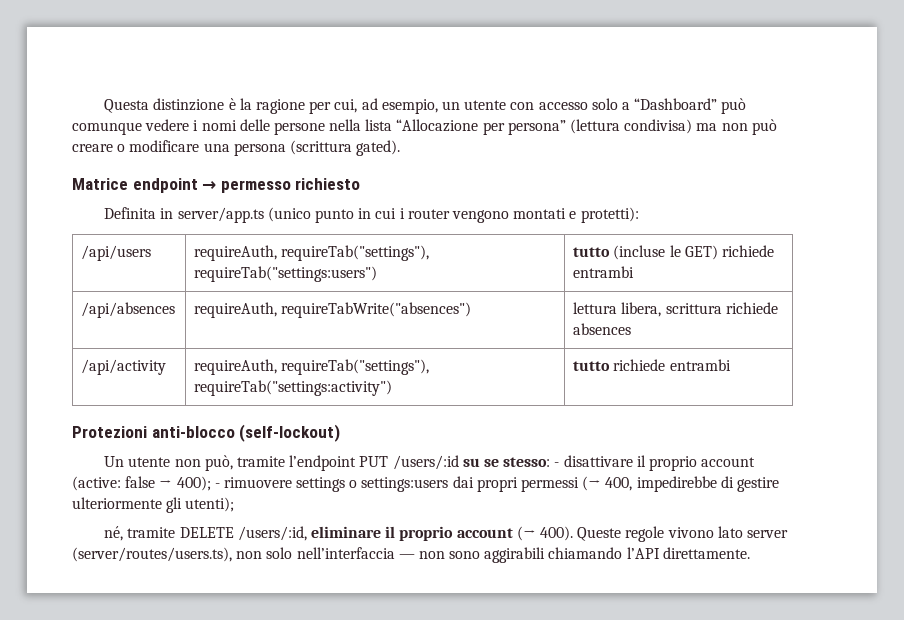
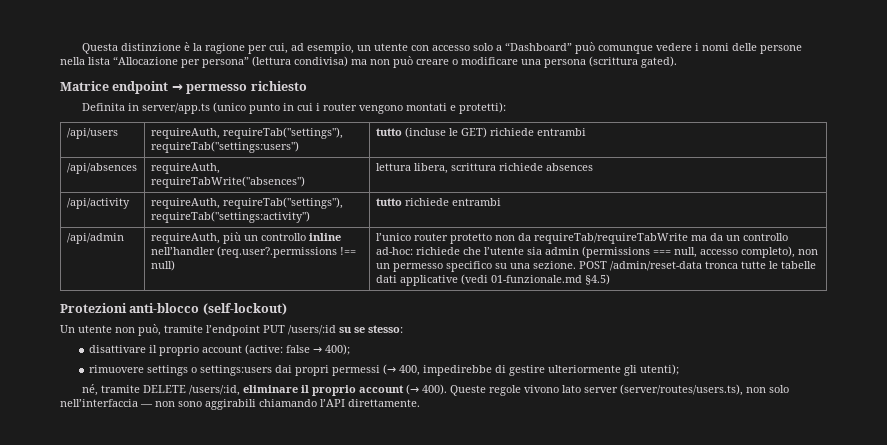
(731, 365) none -> [66,233,124,244] [150,232,341,244] [150,246,356,258] [150,260,175,271] [375,233,788,244] [375,246,818,258] [375,261,816,272] [375,274,610,286] // /api/admin | requireAuth, più un controllo inline nell’handler (req.user?.permissions !== null) | l’unico router protetto non da requireTab/requireTabWrite ma da un controllo ad-hoc: richiede che l’utente sia admin (permissions === null, accesso completo), non un permesso specifico su una sezione. POST /admin/reset-data tronca tutte le tabelle dati applicative (vedi 01-funzionale.md §4.5)
[554,462,560,467] - -> (403, 329) //
[214,483,220,488] - -> (350, 349) //

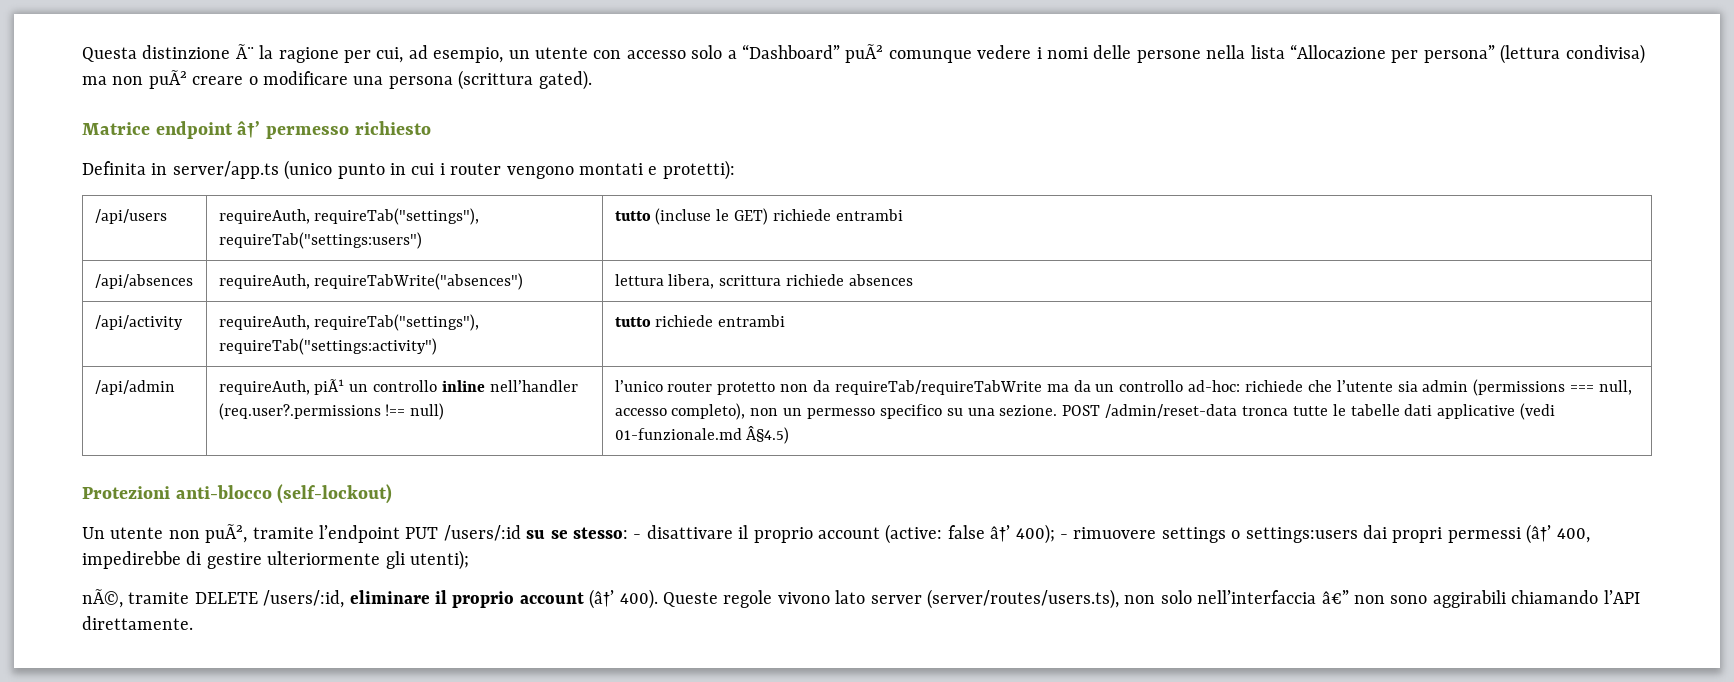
[183,42,190,51] è -> [235,44,254,59] Ã¨
[574,42,595,54] può -> [845,44,884,63] puÃ²
[393,56,413,68] può -> [148,70,187,89] puÃ²
[171,84,183,91] → -> [237,121,261,138] â†’
[222,232,241,244] più -> [314,379,345,395] piÃ¹
[584,274,610,285] §4.5) -> [746,426,790,444] Â§4.5)
[138,324,161,336] può, -> [205,524,248,543] puÃ²,
(403, 329) // -> [633,534,642,539] -
[312,347,322,353] → -> [990,525,1011,542] â†’
(350, 349) // -> [1059,534,1068,539] -
[382,364,396,375] (→ -> [1526,524,1552,544] (â†’
[81,384,98,396] né, -> [82,589,123,608] nÃ©,
[405,384,419,395] (→ -> [589,589,615,609] (â†’
[140,404,153,407] — -> [1321,590,1349,604] â€”

